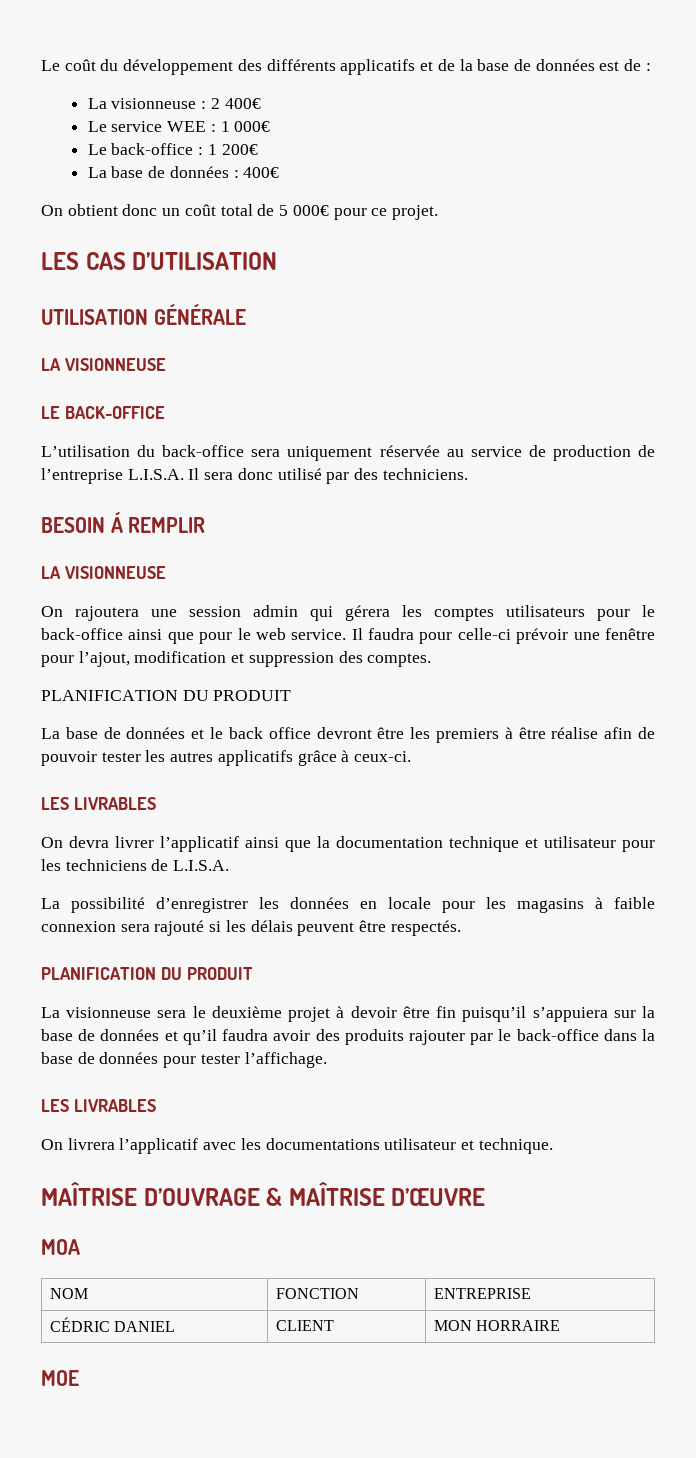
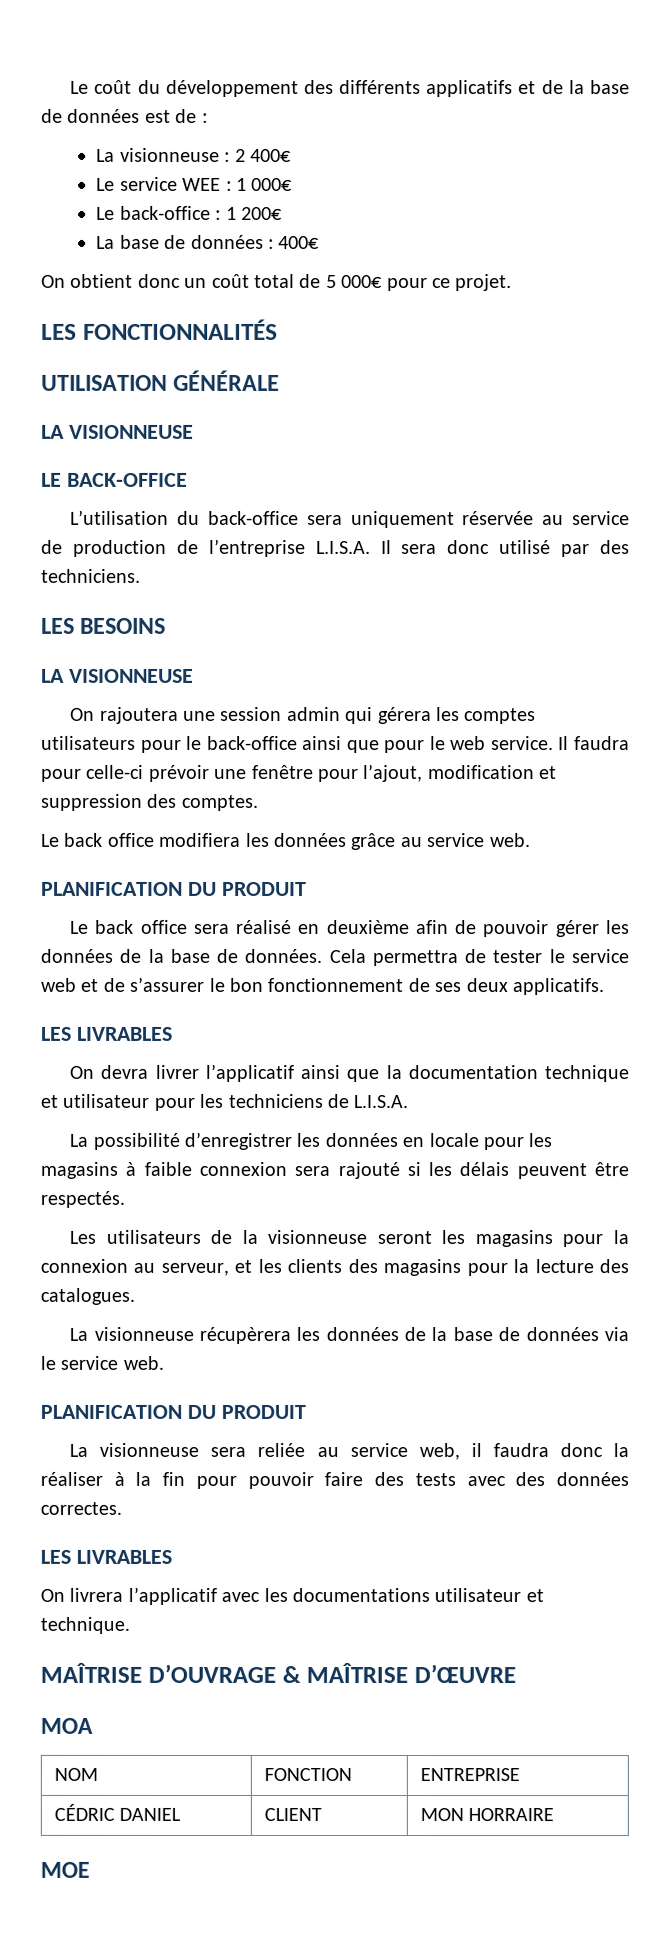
[85,252,278,270] CAS D’UTILISATION -> [82,318,278,340] FONCTIONNALITÉS
[41,512,206,533] BESOIN Á REMPLIR -> [41,617,167,634] LES BESOINS
[41,690,292,701] [41,727,655,743] [41,750,412,766] PLANIFICATION DU PRODUIT // La base de données et le back office devront être les premiers à être réalise afin de pouvoir tester les autres applicatifs grâce à ceux-ci. -> [41,832,531,851] [41,881,307,896] [70,919,631,938] [41,948,630,967] [40,976,604,996] Le back office modifiera les données grâce au service web. // PLANIFICATION DU PRODUIT // Le back office sera réalisé en deuxième afin de pouvoir gérer les données de la base de données. Cela permettra de tester le service web et de s’assurer le bon fonctionnement de ses deux applicatifs.
(461, 928) none -> [69,1229,629,1248] [40,1258,629,1277] [40,1287,135,1305] [69,1326,629,1344] [40,1355,164,1370] // Les utilisateurs de la visionneuse seront les magasins pour la connexion au serveur, et les clients des magasins pour la lecture des catalogues. // La visionneuse récupèrera les données de la base de données via le service web.
[192,1006,655,1022] [41,1029,655,1045] [41,1052,327,1068] le deuxième projet à devoir être fin puisqu’il s’appuiera sur la base de données et qu’il faudra avoir des produits rajouter par le back-office dans la base de données pour tester l’affichage. -> [257,1442,629,1461] [40,1471,630,1489] [40,1501,122,1515] reliée au service web, il faudra donc la réaliser à la fin pour pouvoir faire des tests avec des données correctes.

